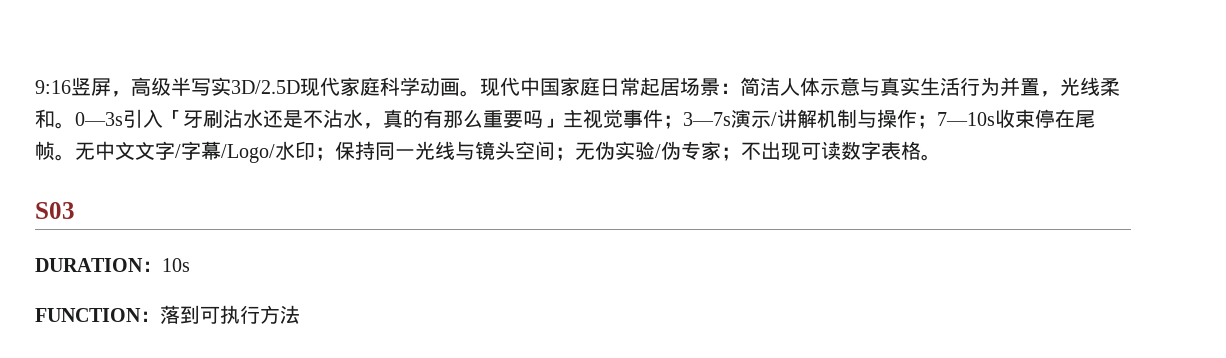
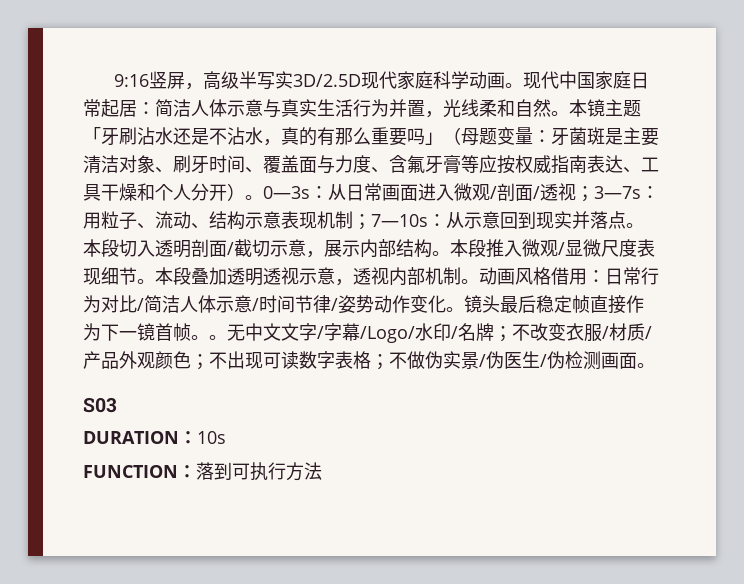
[680,78,720,96] 场景 -> (137, 108) none
[55,109,163,129] 。0—3s引入 -> [515,99,641,117] 自然。本镜主题
[563,109,1095,129] [35,141,55,161] 主视觉事件；3—7s演示/讲解机制与操作；7—10s收束停在尾帧 -> [443,127,659,146] [83,155,659,174] [83,183,659,202] [83,211,644,230] [83,239,655,258] [83,267,659,286] [83,295,644,314] [83,323,209,341] （母题变量：牙菌斑是主要清洁对象、刷牙时间、覆盖面与力度、含氟牙膏等应按权威指南表达、工具干燥和个人分开）。0—3s：从日常画面进入微观/剖面/透视；3—7s：用粒子、流动、结构示意表现机制；7—10s：从示意回到现实并落点。本段切入透明剖面/截切示意，展示内部结构。本段推入微观/显微尺度表现细节。本段叠加透明透视示意，透视内部机制。动画风格借用：日常行为对比/简洁人体示意/时间节律/姿势动作变化。镜头最后稳定帧直接作为下一镜首帧。
[315,141,721,161] ；保持同一光线与镜头空间；无伪实验/伪专家 -> [451,323,652,342] [83,351,191,369] /名牌；不改变衣服/材质/产品外观颜色
(921, 150) none -> [371,351,637,370] ；不做伪实景/伪医生/伪检测画面

